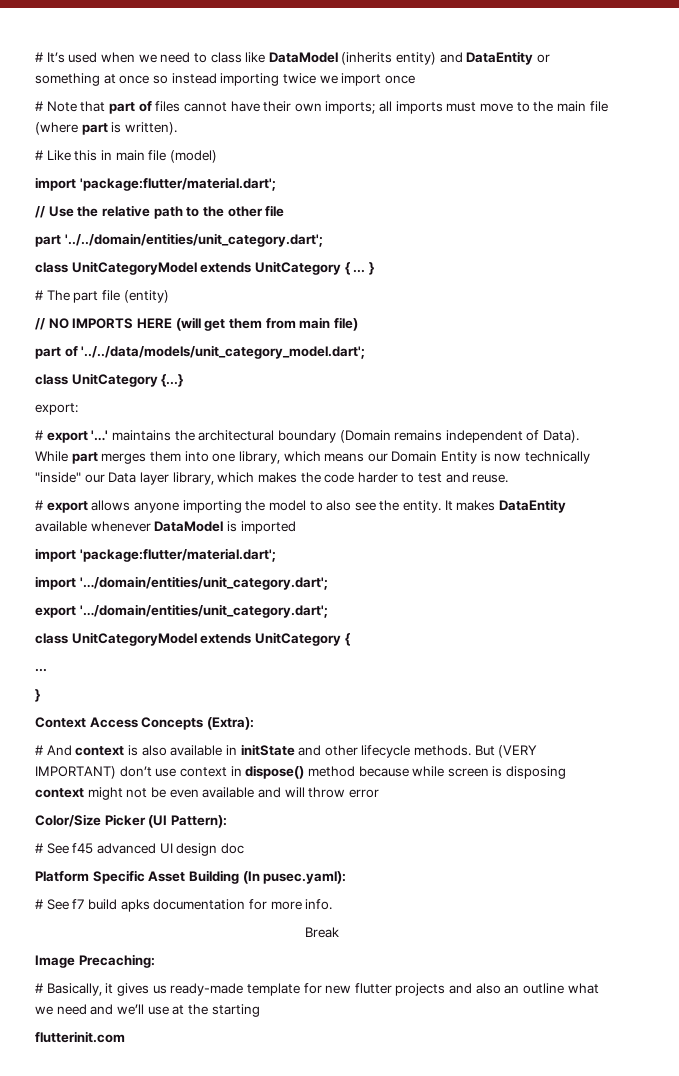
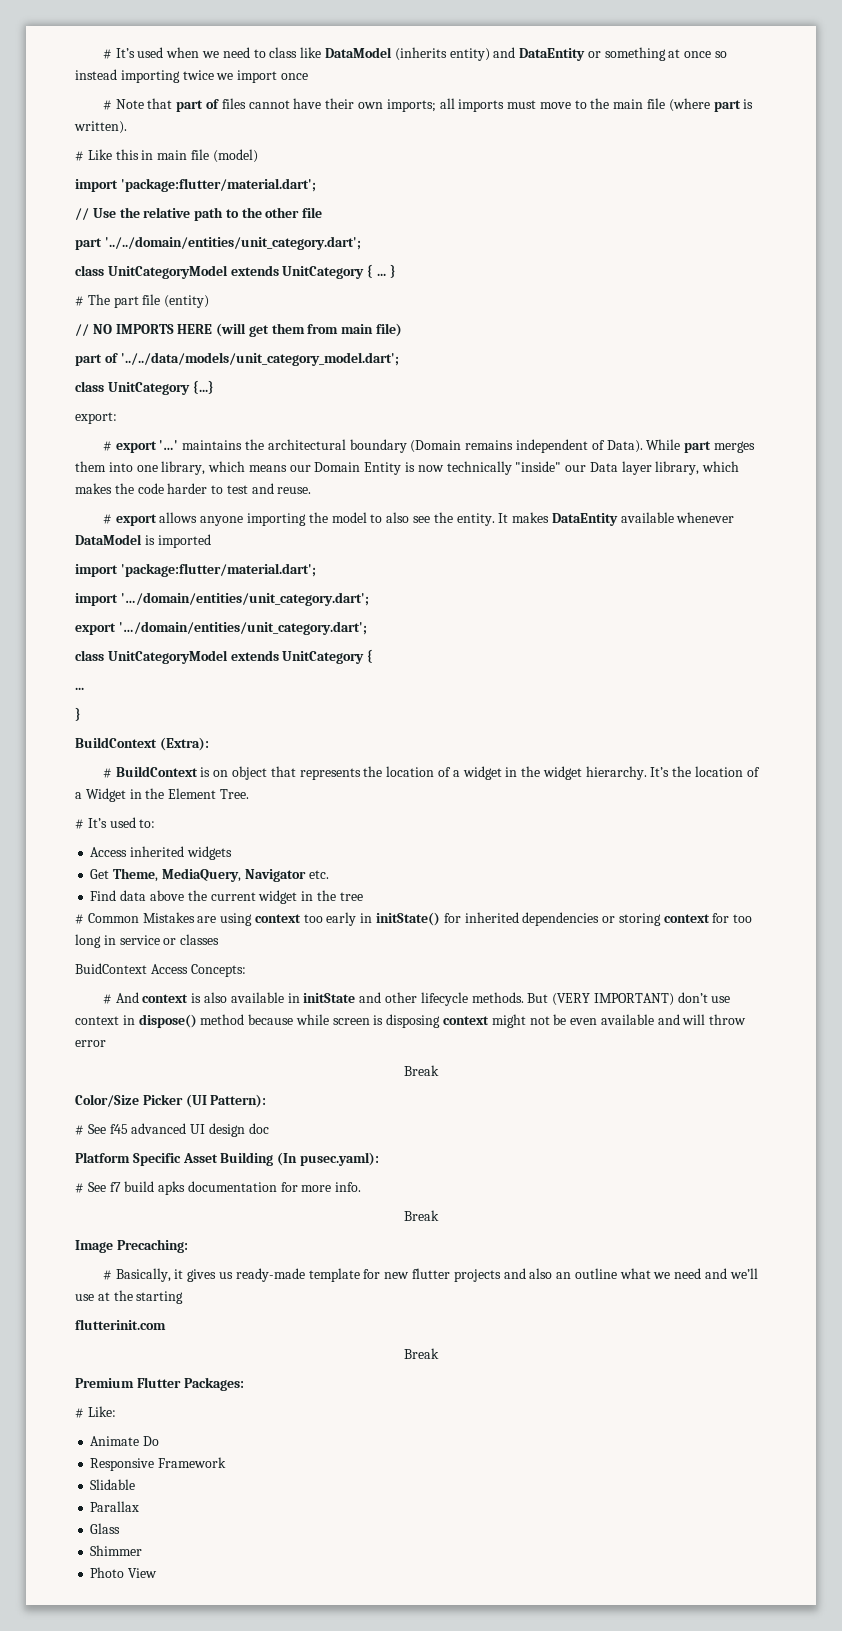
[35,717,254,730] Context Access Concepts (Extra): -> [75,737,209,751] [102,766,760,780] [75,788,249,802] [75,817,156,829] [90,846,232,860] [90,868,329,882] [90,890,363,904] [75,912,753,926] [75,934,220,948] [75,963,246,977] BuildContext (Extra): // # BuildContext is on object that represents the location of a widget in the widget hierarchy. It’s the location of a Widget in the Element Tree. // # It’s used to: // Access inherited widgets // Get Theme, MediaQuery, Navigator etc. // Find data above the current widget in the tree // # Common Mistakes are using context too early in initState() for inherited dependencies or storing context for too long in service or classes // BuidContext Access Concepts:
(379, 793) none -> [404,1065,439,1076] // Break
(125, 1037) none -> [404,1348,439,1359] [75,1377,244,1391] [75,1406,116,1418] [90,1436,160,1446] [90,1457,227,1471] [90,1479,136,1490] [90,1501,140,1512] [90,1523,121,1534] [90,1545,143,1556] [90,1567,158,1578] // Break // Premium Flutter Packages: // # Like: // Animate Do // Responsive Framework // Slidable // Parallax // Glass // Shimmer // Photo View

